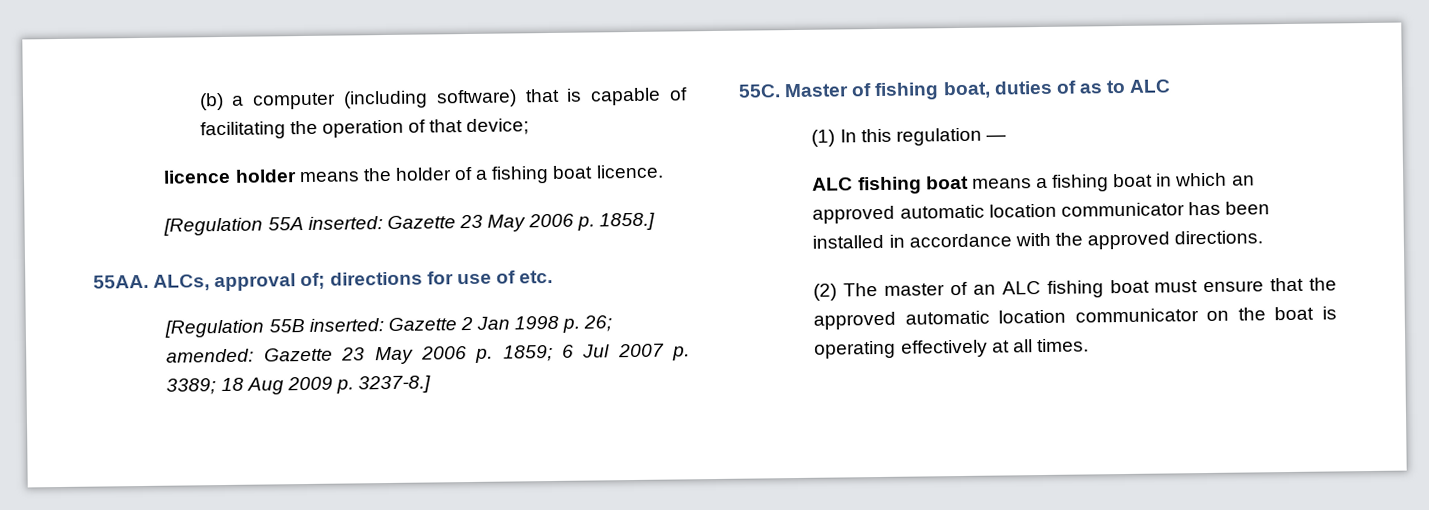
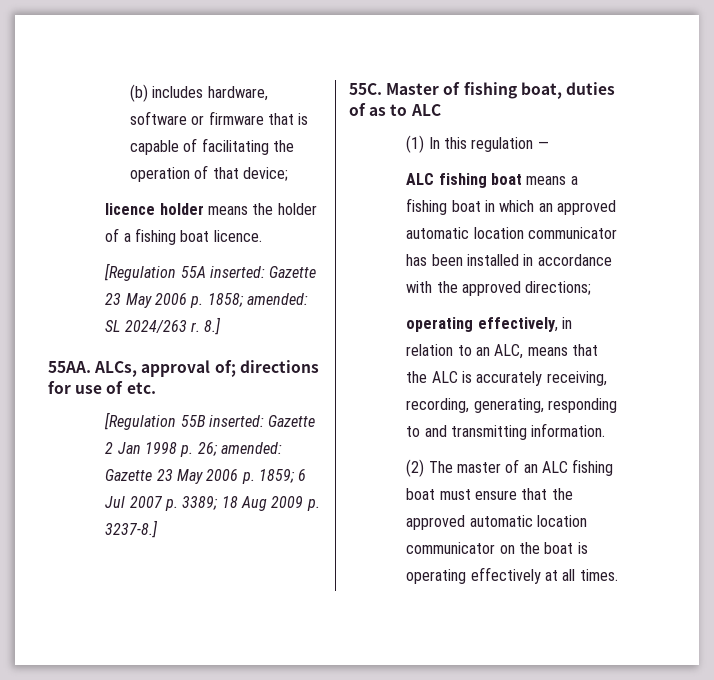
[232,89,517,110] a computer (including software) -> [152,86,268,101] [129,111,264,125] includes hardware, software or firmware
[599,212,656,231] 1858.] -> [207,293,309,307] [105,317,222,335] 1858; amended: SL 2024/263 r. 8.]
[1174,230,1264,245] directions. -> [525,281,592,295] [406,317,573,332] [406,344,599,359] [406,371,607,386] [406,398,618,413] [406,423,606,440] directions; // operating effectively, in relation to an ALC, means that the ALC is accurately receiving, recording, generating, responding to and transmitting information.

